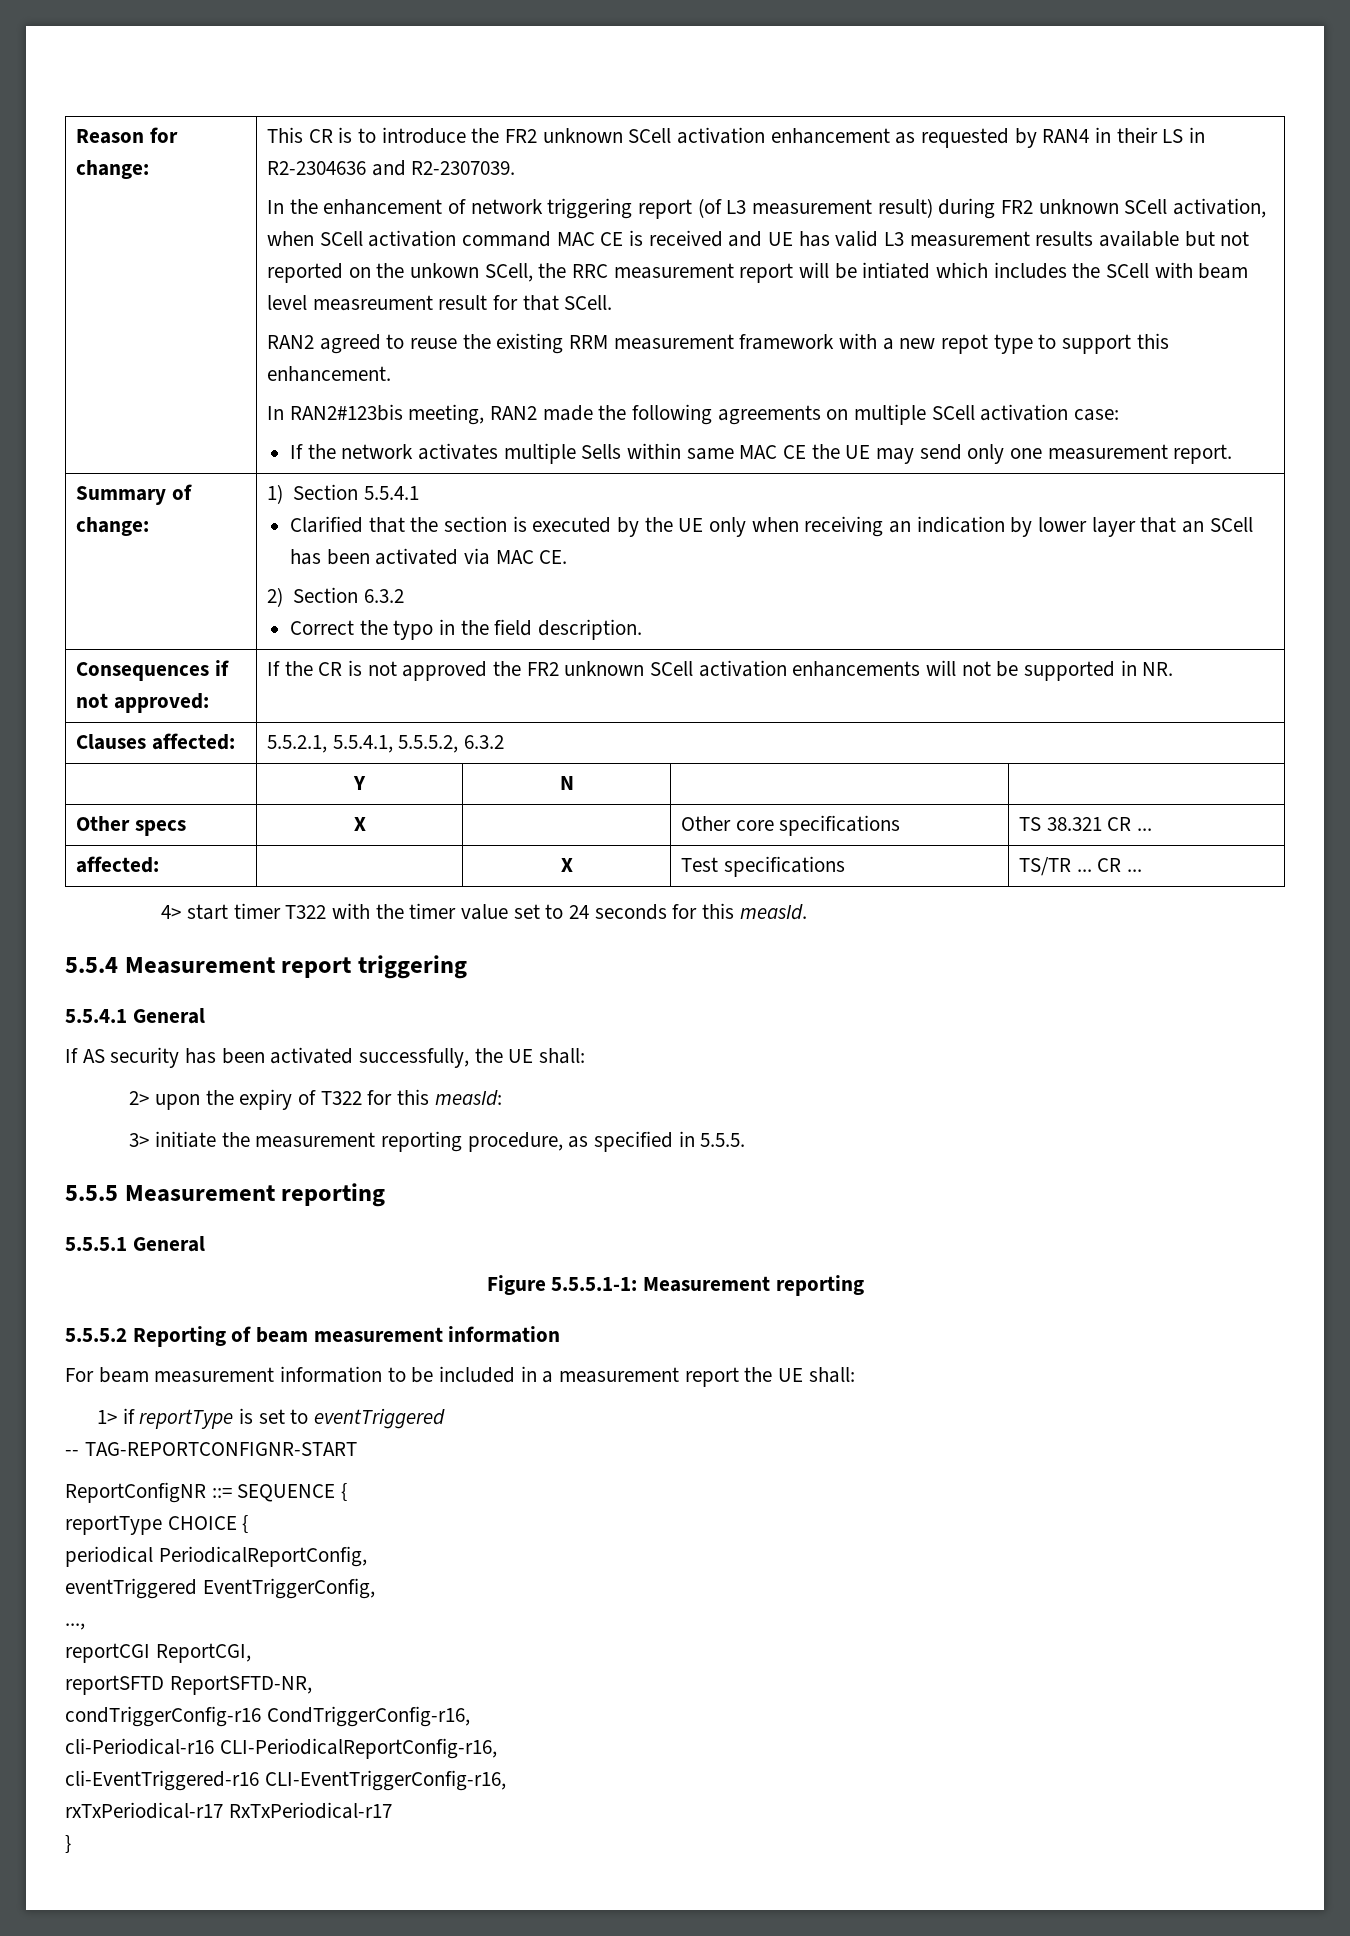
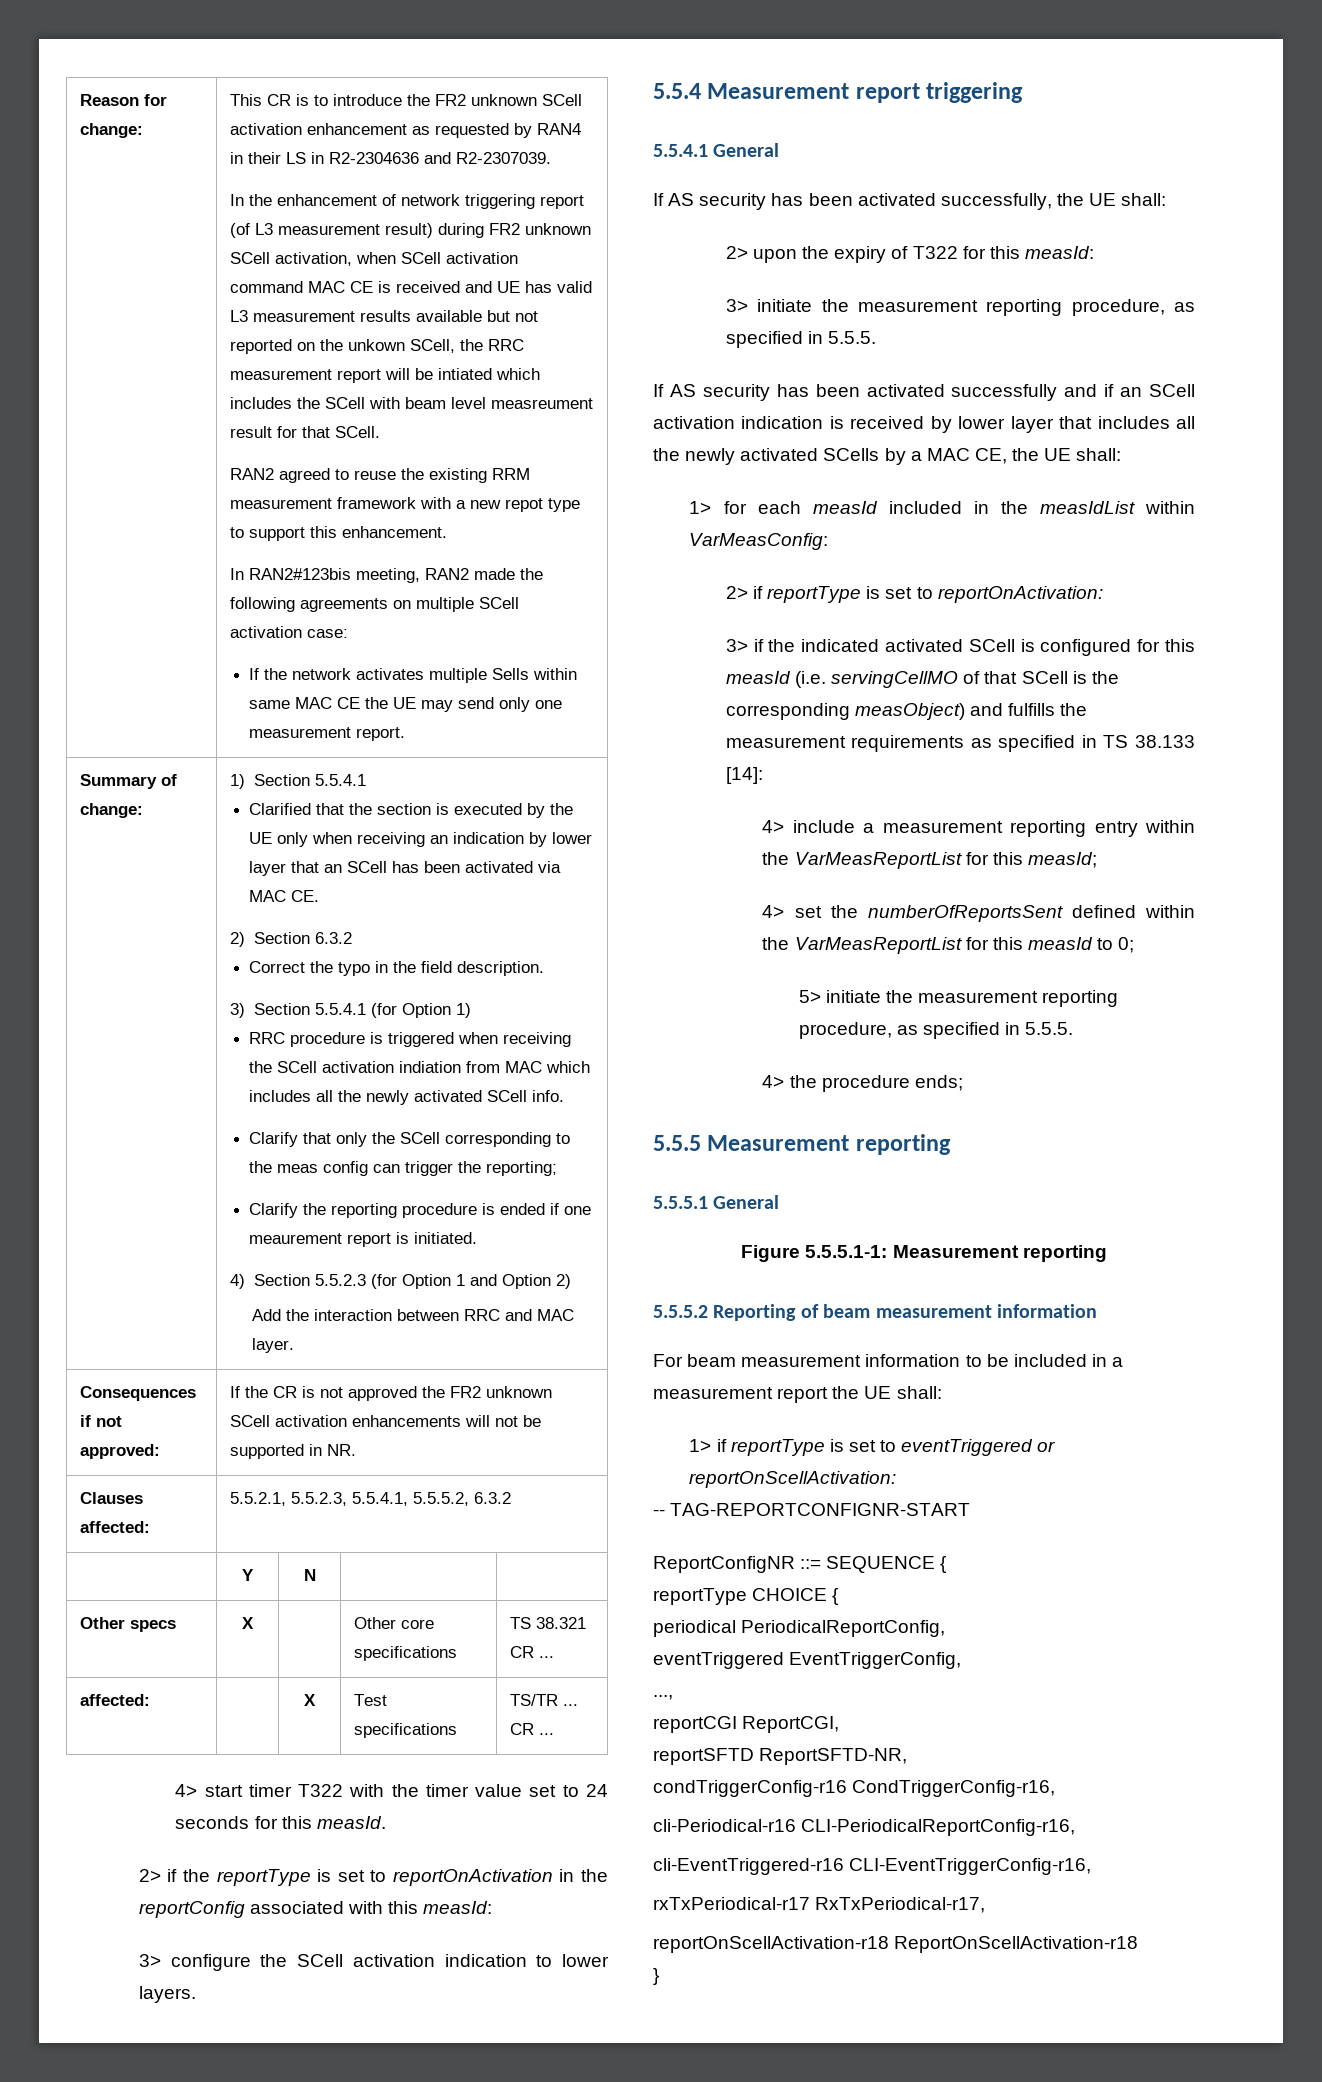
(642, 629) none -> [230,1003,471,1018] [249,1032,572,1047] [249,1061,591,1073] [249,1090,565,1105] [249,1132,571,1147] [249,1161,558,1176] [249,1203,592,1218] [249,1232,478,1247] [230,1274,571,1289] [252,1309,575,1321] [252,1338,295,1353] // 3) Section 5.5.4.1 (for Option 1) // RRC procedure is triggered when receiving the SCell activation indiation from MAC which includes all the newly activated SCell info. // Clarify that only the SCell corresponding to the meas config can trigger the reporting; // Clarify the reporting procedure is ended if one meaurement report is initiated. // 4) Section 5.5.2.3 (for Option 1 and Option 2) // Add the interaction between RRC and MAC layer.
(327, 744) none -> [291,1492,348,1506] 5.5.2.3,
(807, 912) none -> [138,1869,608,1886] [138,1901,493,1918] [138,1954,609,1971] [138,1986,196,2003] // 2> if the reportType is set to reportOnActivation in the reportConfig associated with this measId: // 3> configure the SCell activation indication to lower layers.
(746, 1140) none -> [653,384,1195,401] [653,416,1195,433] [653,448,1122,465] [689,501,1195,514] [689,533,829,550] [725,586,1103,603] [725,639,1195,656] [725,671,1119,688] [725,703,1088,720] [725,735,1195,752] [725,767,763,784] [762,820,1195,837] [762,852,1097,869] [762,905,1195,922] [762,937,1135,954] [798,990,1119,1007] [798,1022,1074,1039] [762,1075,963,1092] // If AS security has been activated successfully and if an SCell activation indication is received by lower layer that includes all the newly activated SCells by a MAC CE, the UE shall: // 1> for each measId included in the measIdList within VarMeasConfig: // 2> if reportType is set to reportOnActivation: // 3> if the indicated activated SCell is configured for this measId (i.e. servingCellMO of that SCell is the corresponding measObject) and fulfills the measurement requirements as specified in TS 38.133 [14]: // 4> include a measurement reporting entry within the VarMeasReportList for this measId; // 4> set the numberOfReportsSent defined within the VarMeasReportList for this measId to 0; // 5> initiate the measurement reporting procedure, as specified in 5.5.5. // 4> the procedure ends;
(446, 1418) none -> [1037,1441,1056,1452] [689,1471,897,1488] or reportOnScellActivation:
[228,1802,392,1819] RxTxPeriodical-r17 -> [815,1897,986,1913] [653,1936,1139,1953] RxTxPeriodical-r17, // reportOnScellActivation-r18 ReportOnScellActivation-r18

